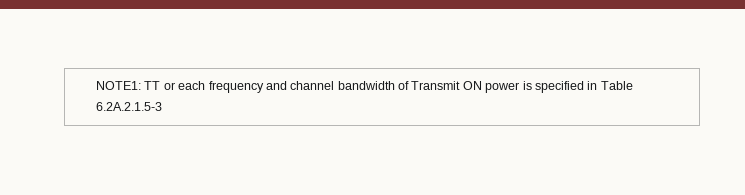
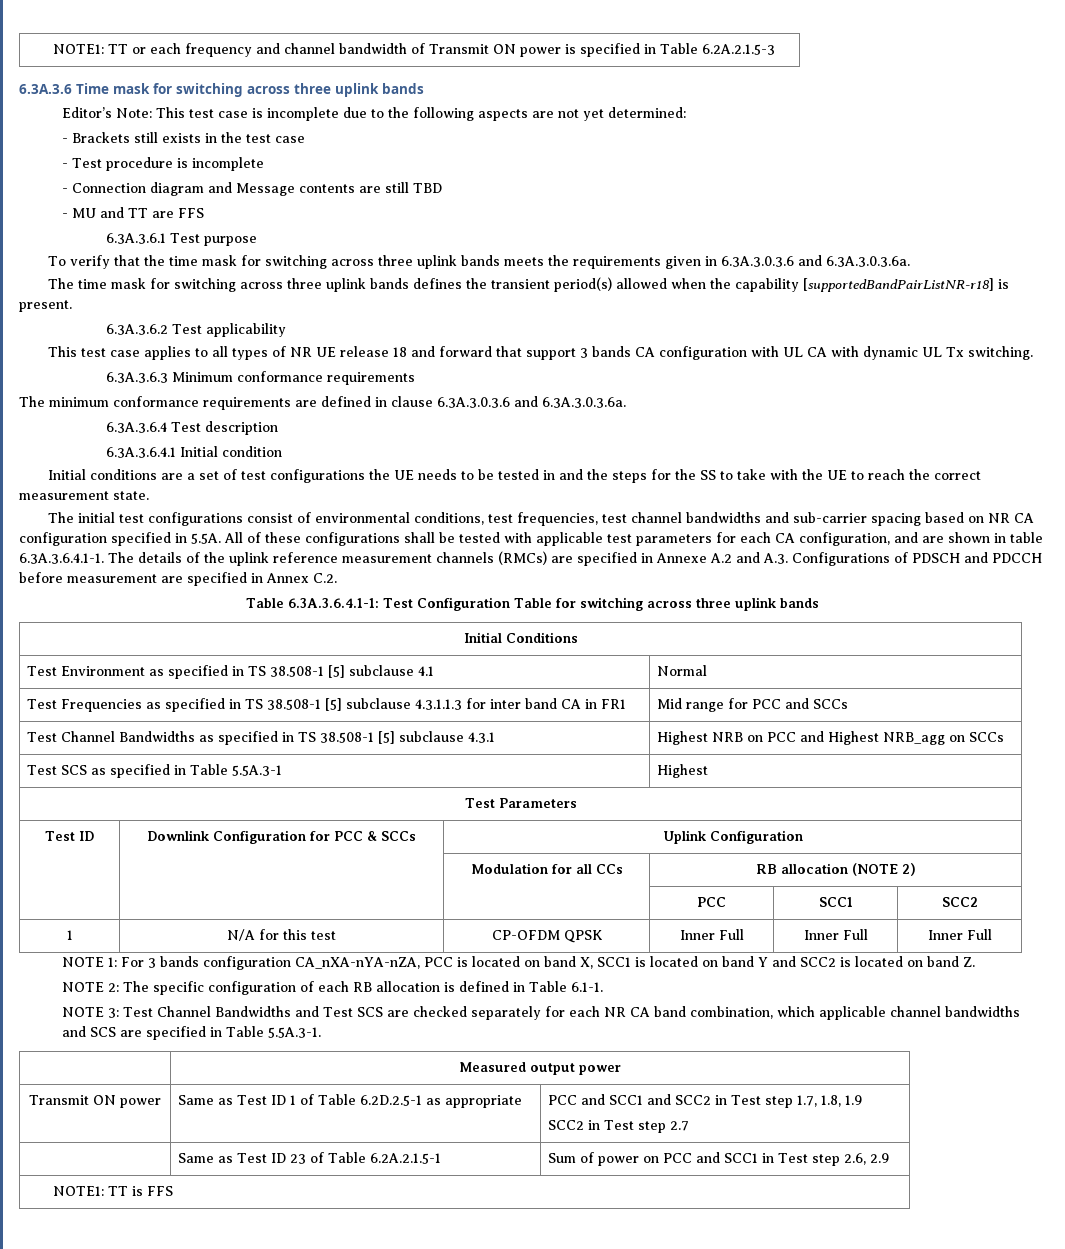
(162, 106) none -> [19,83,424,97] [62,107,687,121] [62,132,306,143] [62,157,265,171] [62,182,443,196] [62,207,205,218] [105,233,257,246] [48,255,911,269] [48,277,1010,292] [19,300,72,312] [105,323,286,337] [48,346,1034,360] [105,371,415,385] [19,396,626,410] [105,421,278,435] [105,446,282,458] [48,469,982,483] [19,491,149,500] [48,512,1035,526] [19,532,1043,546] [19,551,1042,566] [19,572,337,586] [246,597,819,611] [463,632,578,643] [27,665,435,679] [657,665,708,676] [27,698,627,712] [657,698,849,712] [27,731,496,745] [657,731,1005,745] [27,764,283,778] [657,764,709,778] [464,798,577,808] [45,831,94,841] [147,830,416,844] [662,830,803,844] [470,863,623,874] [755,863,916,876] [697,897,726,907] [818,897,853,907] [941,897,978,907] [66,930,73,940] [227,929,336,941] [491,930,603,943] [679,929,744,940] [803,929,868,940] [927,929,992,940] [62,956,976,970] [62,981,604,995] [62,1006,1021,1020] [62,1026,322,1040] [459,1062,621,1075] [29,1095,161,1108] [178,1094,523,1108] [548,1094,863,1108] [548,1120,690,1133] [178,1152,442,1164] [548,1152,890,1166] [53,1186,174,1196] // 6.3A.3.6 Time mask for switching across three uplink bands // Editor’s Note: This test case is incomplete due to the following aspects are not yet determined: // - Brackets still exists in the test case // - Test procedure is incomplete // - Connection diagram and Message contents are still TBD // - MU and TT are FFS // 6.3A.3.6.1 Test purpose // To verify that the time mask for switching across three uplink bands meets the requirements given in 6.3A.3.0.3.6 and 6.3A.3.0.3.6a. // The time mask for switching across three uplink bands defines the transient period(s) allowed when the capability [supportedBandPairListNR-r18] is present. // 6.3A.3.6.2 Test applicability // This test case applies to all types of NR UE release 18 and forward that support 3 bands CA configuration with UL CA with dynamic UL Tx switching. // 6.3A.3.6.3 Minimum conformance requirements // The minimum conformance requirements are defined in clause 6.3A.3.0.3.6 and 6.3A.3.0.3.6a. // 6.3A.3.6.4 Test description // 6.3A.3.6.4.1 Initial condition // Initial conditions are a set of test configurations the UE needs to be tested in and the steps for the SS to take with the UE to reach the correct measurement state. // The initial test configurations consist of environmental conditions, test frequencies, test channel bandwidths and sub-carrier spacing based on NR CA configuration specified in 5.5A. All of these configurations shall be tested with applicable test parameters for each CA configuration, and are shown in table 6.3A.3.6.4.1-1. The details of the uplink reference measurement channels (RMCs) are specified in Annexe A.2 and A.3. Configurations of PDSCH and PDCCH before measurement are specified in Annex C.2. // Table 6.3A.3.6.4.1-1: Test Configuration Table for switching across three uplink bands // Initial Conditions // Test Environment as specified in TS 38.508-1 [5] subclause 4.1 | Normal // Test Frequencies as specified in TS 38.508-1 [5] subclause 4.3.1.1.3 for inter band CA in FR1 | Mid range for PCC and SCCs // Test Channel Bandwidths as specified in TS 38.508-1 [5] subclause 4.3.1 | Highest NRB on PCC and Highest NRB_agg on SCCs // Test SCS as specified in Table 5.5A.3-1 | Highest // Test Parameters // Test ID | Downlink Configuration for PCC & SCCs | Uplink Configuration // | | Modulation for all CCs | RB allocation (NOTE 2) // | | | PCC | SCC1 | SCC2 // 1 | N/A for this test | CP-OFDM QPSK | Inner Full | Inner Full | Inner Full // NOTE 1: For 3 bands configuration CA_nXA-nYA-nZA, PCC is located on band X, SCC1 is located on band Y and SCC2 is located on band Z. // NOTE 2: The specific configuration of each RB allocation is defined in Table 6.1-1. // NOTE 3: Test Channel Bandwidths and Test SCS are checked separately for each NR CA band combination, which applicable channel bandwidths and SCS are specified in Table 5.5A.3-1. // | Measured output power // Transmit ON power | Same as Test ID 1 of Table 6.2D.2.5-1 as appropriate | PCC and SCC1 and SCC2 in Test step 1.7, 1.8, 1.9 // SCC2 in Test step 2.7 // | Same as Test ID 23 of Table 6.2A.2.1.5-1 | Sum of power on PCC and SCC1 in Test step 2.6, 2.9 // NOTE1: TT is FFS

